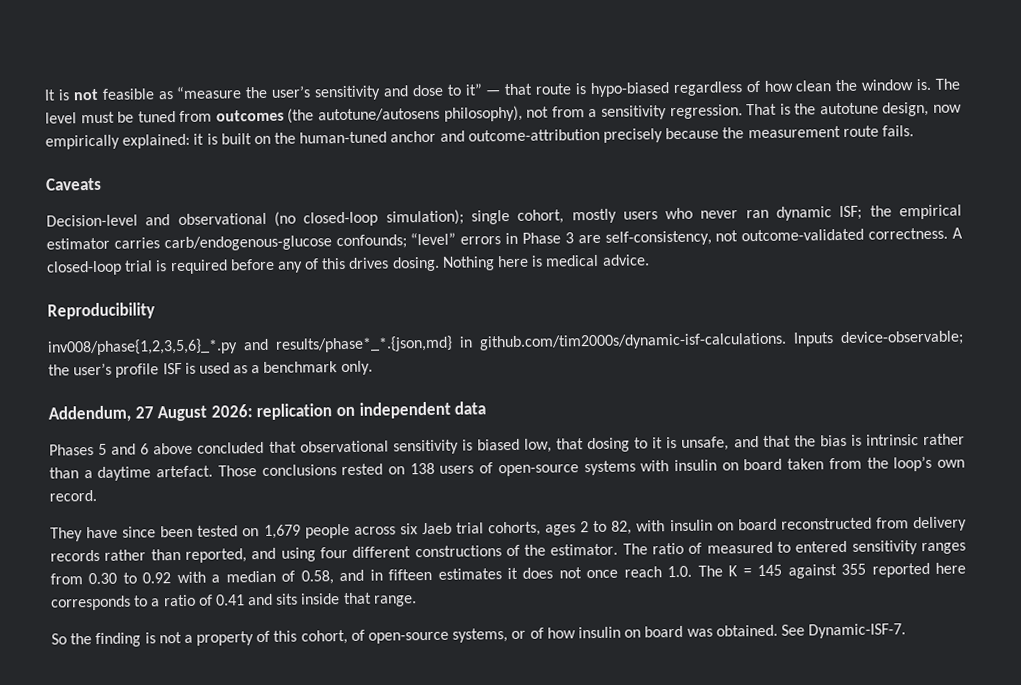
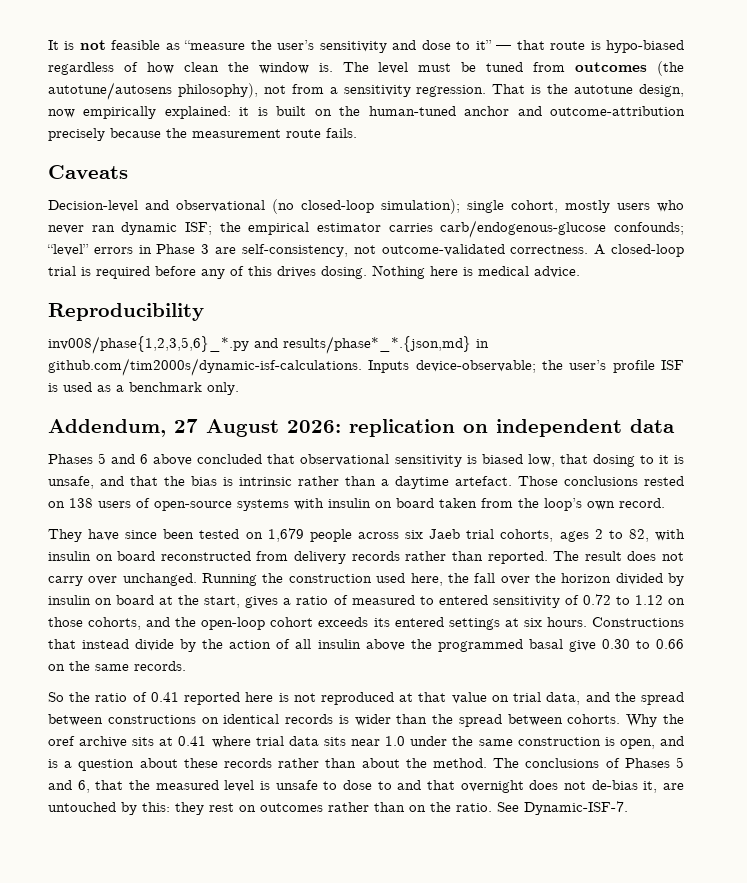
[184,543,648,563] reported, and using four different constructions of the estimator. The -> [487,551,685,564] [48,573,684,586] [48,595,292,608] reported. The result does not carry over unchanged. Running the construction used here, the fall over the horizon divided by insulin on board at the start, gives a
[920,542,966,555] [50,562,966,585] [51,592,417,611] [51,624,778,648] ranges from 0.30 to 0.92 with a median of 0.58, and in fifteen estimates it does not once reach 1.0. The K = 145 against 355 reported here corresponds to a ratio of 0.41 and sits inside that range. // So the finding is not a property of this cohort, of open-source systems, or of how insulin on board was obtained. -> [564,594,685,605] [48,617,685,630] [48,639,684,652] [48,661,186,671] [48,692,684,705] [48,714,684,727] [48,736,685,749] [48,757,684,771] [48,780,684,793] [48,802,492,815] of 0.72 to 1.12 on those cohorts, and the open-loop cohort exceeds its entered settings at six hours. Constructions that instead divide by the action of all insulin above the programmed basal give 0.30 to 0.66 on the same records. // So the ratio of 0.41 reported here is not reproduced at that value on trial data, and the spread between constructions on identical records is wider than the spread between cohorts. Why the oref archive sits at 0.41 where trial data sits near 1.0 under the same construction is open, and is a question about these records rather than about the method. The conclusions of Phases 5 and 6, that the measured level is unsafe to dose to and that overnight does not de-bias it, are untouched by this: they rest on outcomes rather than on the ratio.

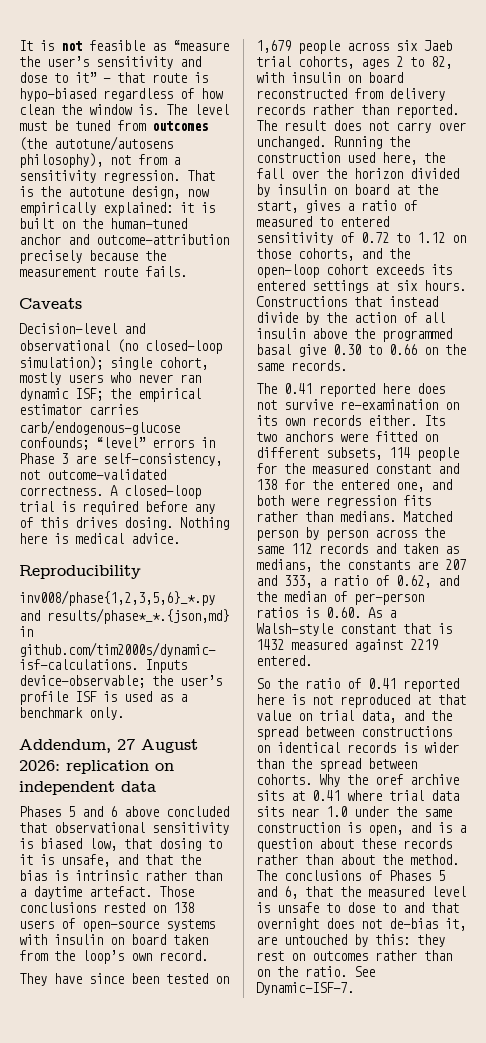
(186, 666) none -> [256,383,445,397] [256,399,459,410] [256,415,445,426] [256,431,438,442] [256,447,459,461] [256,463,459,474] [256,479,452,492] [256,495,431,508] [256,511,452,522] [256,527,445,541] [256,543,459,554] [256,559,466,572] [256,575,459,588] [256,591,424,605] [256,607,396,618] [256,623,452,636] [256,639,438,652] [256,655,312,666] // The 0.41 reported here does not survive re-examination on its own records either. Its two anchors were fitted on different subsets, 114 people for the measured constant and 138 for the entered one, and both were regression fits rather than medians. Matched person by person across the same 112 records and taken as medians, the constants are 207 and 333, a ratio of 0.62, and the median of per-person ratios is 0.60. As a Walsh-style constant that is 1432 measured against 2219 entered.

